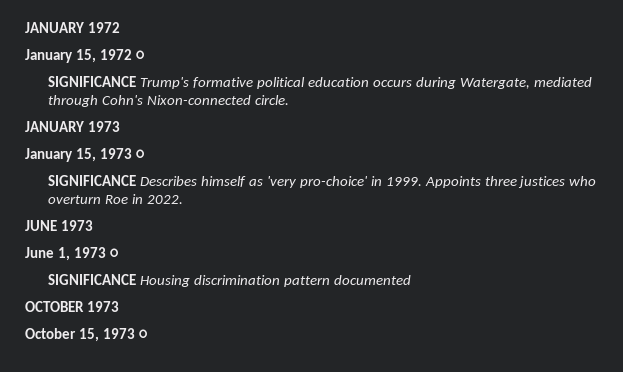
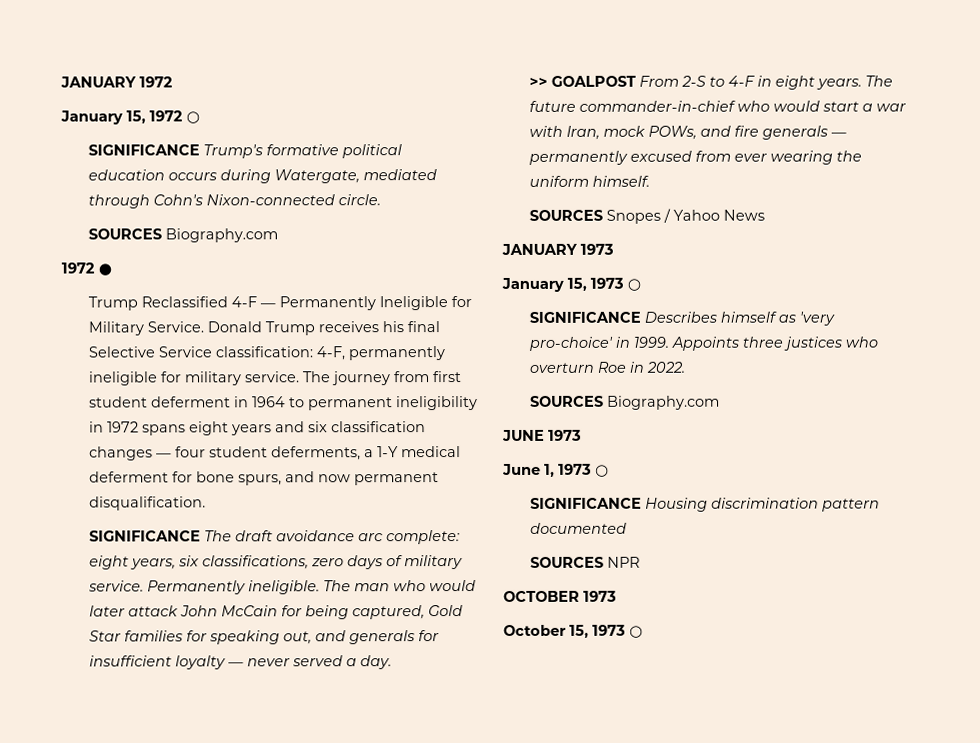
(290, 100) none -> [87,228,278,243] [61,262,112,276] [87,296,472,311] [87,321,440,336] [87,346,445,361] [87,371,462,386] [88,396,478,411] [88,421,426,436] [88,446,461,461] [88,471,439,486] [88,496,206,511] [88,530,460,545] [88,555,463,570] [87,580,476,595] [88,605,463,620] [88,630,440,645] [88,655,392,670] [528,75,893,90] [528,100,907,112] [528,125,847,140] [528,150,862,165] [528,175,650,187] [528,208,765,224] // SOURCES Biography.com // 1972 ● // Trump Reclassified 4-F — Permanently Ineligible for Military Service. Donald Trump receives his final Selective Service classification: 4-F, permanently ineligible for military service. The journey from first student deferment in 1964 to permanent ineligibility in 1972 spans eight years and six classification changes — four student deferments, a 1-Y medical deferment for bone spurs, and now permanent disqualification. // SIGNIFICANCE The draft avoidance arc complete: eight years, six classifications, zero days of military service. Permanently ineligible. The man who would later attack John McCain for being captured, Gold Star families for speaking out, and generals for insufficient loyalty — never served a day. // >> GOALPOST From 2-S to 4-F in eight years. The future commander-in-chief who would start a war with Iran, mock POWs, and fire generals — permanently excused from ever wearing the uniform himself. // SOURCES Snopes / Yahoo News
(184, 199) none -> [529,395,720,410] // SOURCES Biography.com
(411, 280) none -> [529,556,640,568] // SOURCES NPR

